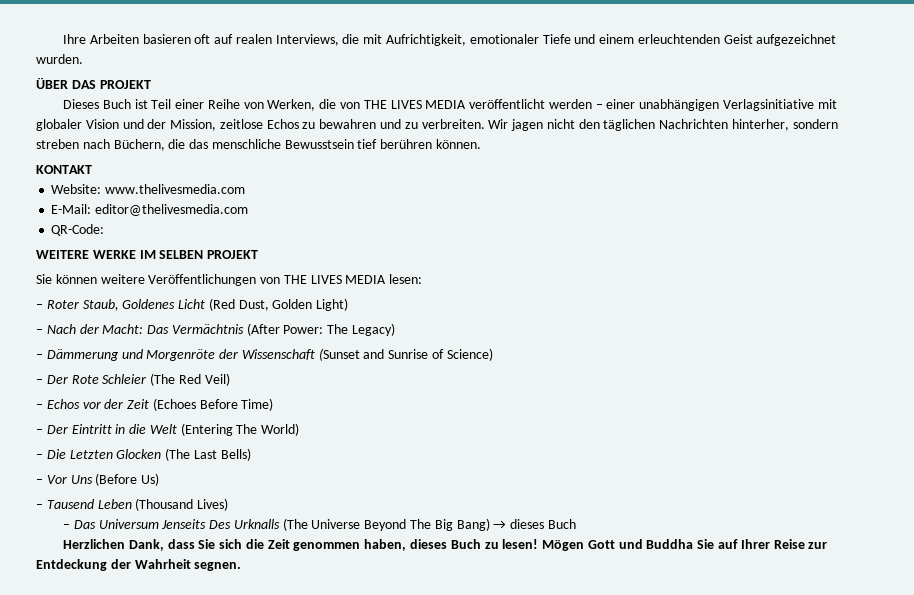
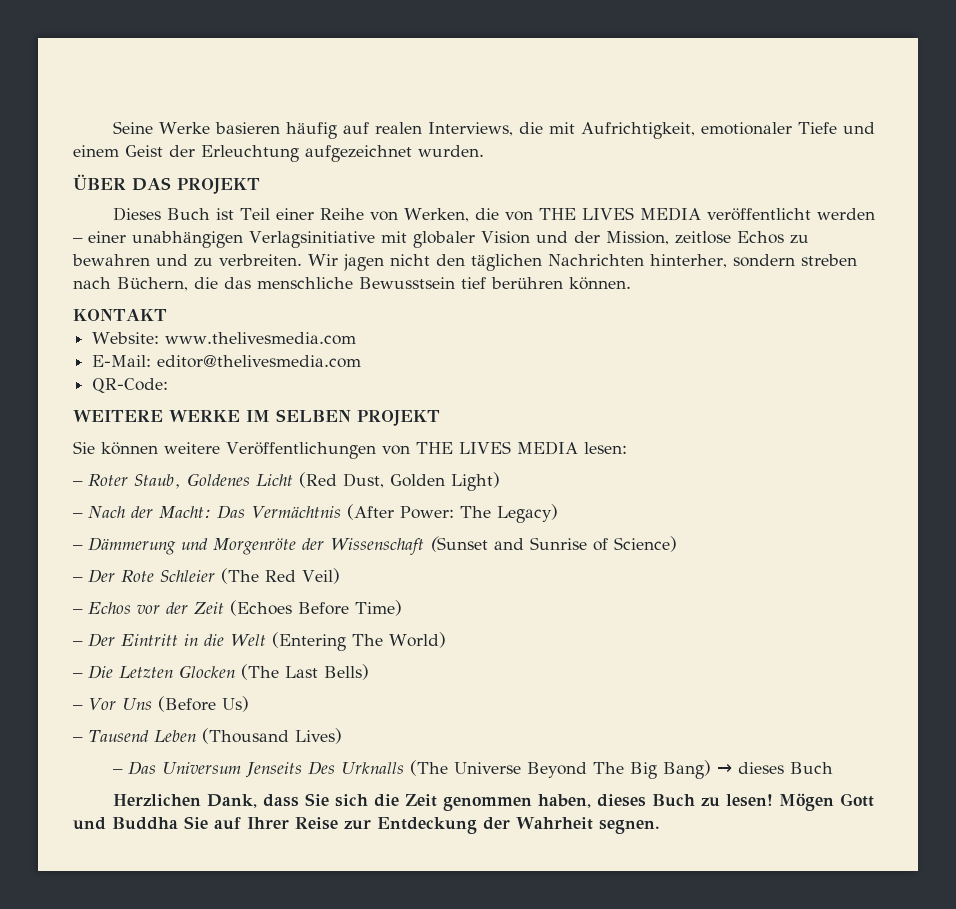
[62,34,211,44] Ihre Arbeiten basieren oft -> [112,121,337,139] Seine Werke basieren häufig
[637,34,753,44] erleuchtenden Geist -> [125,145,299,162] Geist der Erleuchtung

